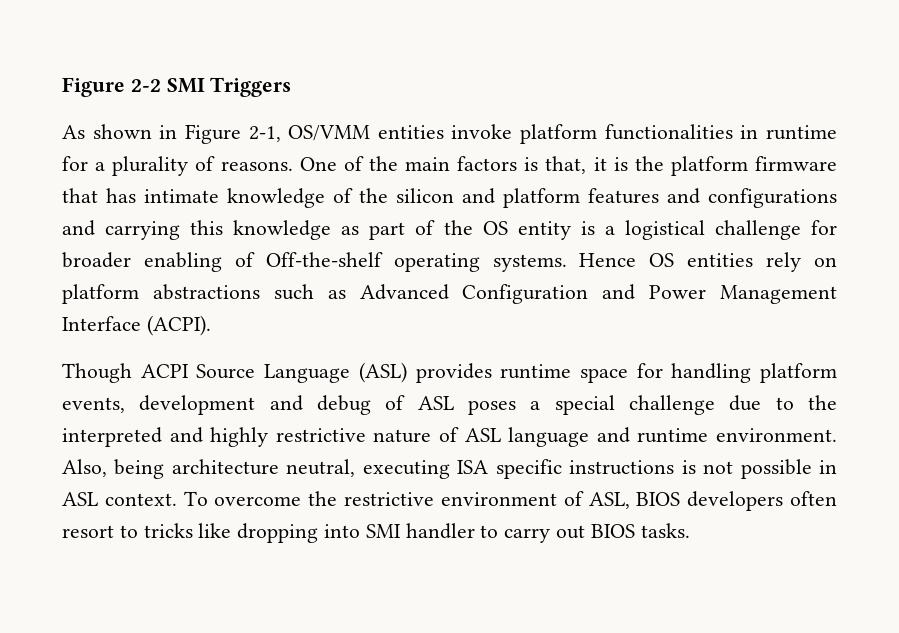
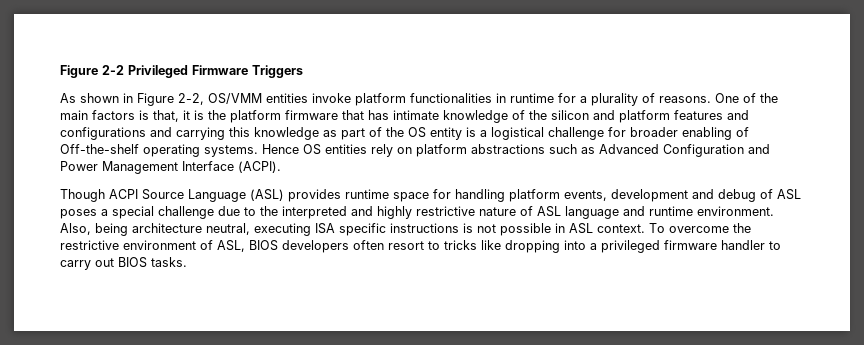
[166,78,205,93] SMI -> [128,65,248,78] Privileged Firmware
[248,126,281,142] 2-1, -> [178,93,204,105] 2-2,
[365,524,401,538] SMI -> [590,240,717,253] a privileged firmware

